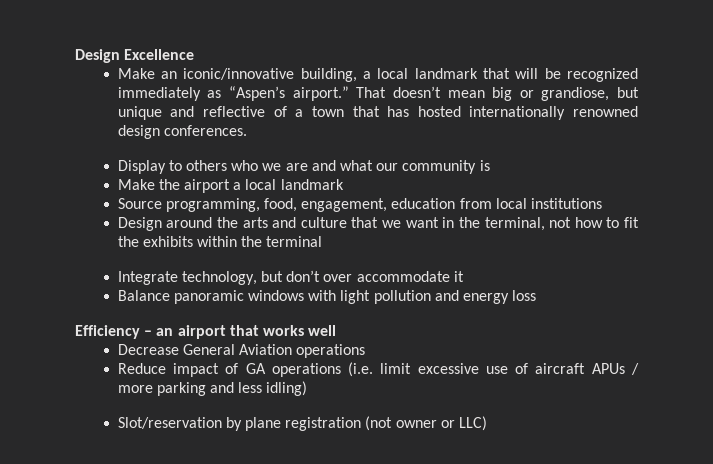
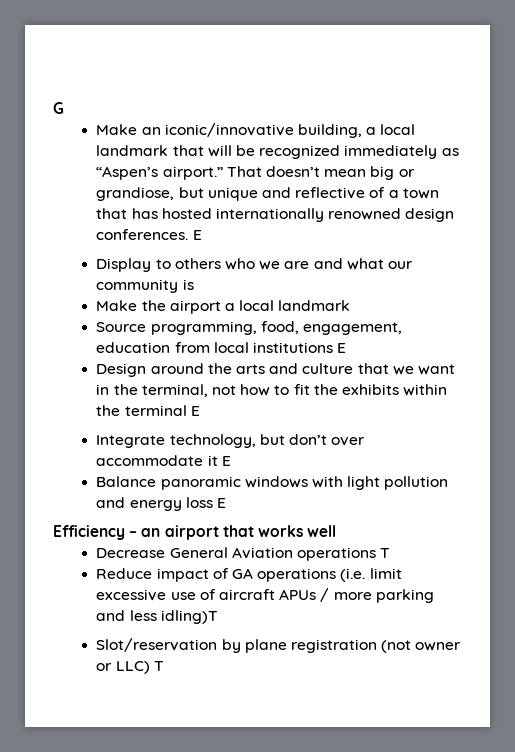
[75,49,195,63] Design Excellence -> [53,102,64,114] G
(247, 130) none -> [192,230,202,240] E
(603, 203) none -> [337,343,347,353] E
(323, 241) none -> [190,406,200,416] E
(464, 276) none -> [221,456,231,466] E
(537, 295) none -> [216,498,226,508] E
(366, 351) none -> [380,548,391,558] T
[266,381,308,396] idling) -> [160,610,218,624] idling)T
(488, 423) none -> [153,661,164,671] T

